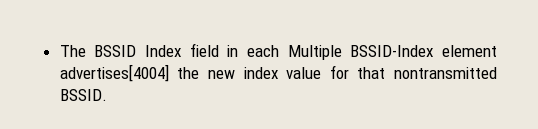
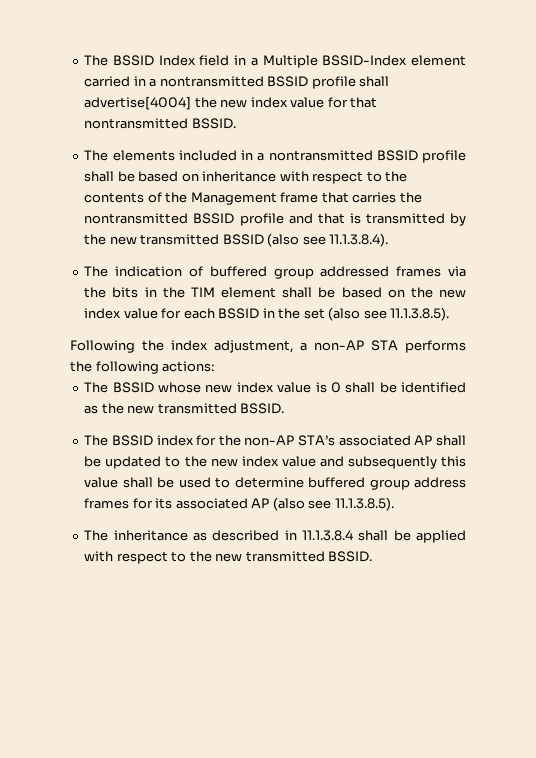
[247,45,280,57] each -> [250,57,258,66] a
[59,64,169,82] advertises[4004] -> [84,76,390,89] [84,96,192,110] carried in a nontransmitted BSSID profile shall advertise[4004]
(107, 95) none -> [84,150,466,163] [84,171,408,184] [84,192,422,205] [84,213,466,226] [84,233,389,247] [84,266,466,279] [84,287,466,298] [84,307,450,321] [70,340,466,353] [70,361,215,374] [84,382,466,393] [84,403,285,414] [84,435,466,446] [84,456,466,469] [84,477,466,490] [84,497,394,511] [84,530,466,543] [84,551,373,564] // The elements included in a nontransmitted BSSID profile shall be based on inheritance with respect to the contents of the Management frame that carries the nontransmitted BSSID profile and that is transmitted by the new transmitted BSSID (also see 11.1.3.8.4). // The indication of buffered group addressed frames via the bits in the TIM element shall be based on the new index value for each BSSID in the set (also see 11.1.3.8.5). // Following the index adjustment, a non-AP STA performs the following actions: // The BSSID whose new index value is 0 shall be identified as the new transmitted BSSID. // The BSSID index for the non-AP STA’s associated AP shall be updated to the new index value and subsequently this value shall be used to determine buffered group address frames for its associated AP (also see 11.1.3.8.5). // The inheritance as described in 11.1.3.8.4 shall be applied with respect to the new transmitted BSSID.

